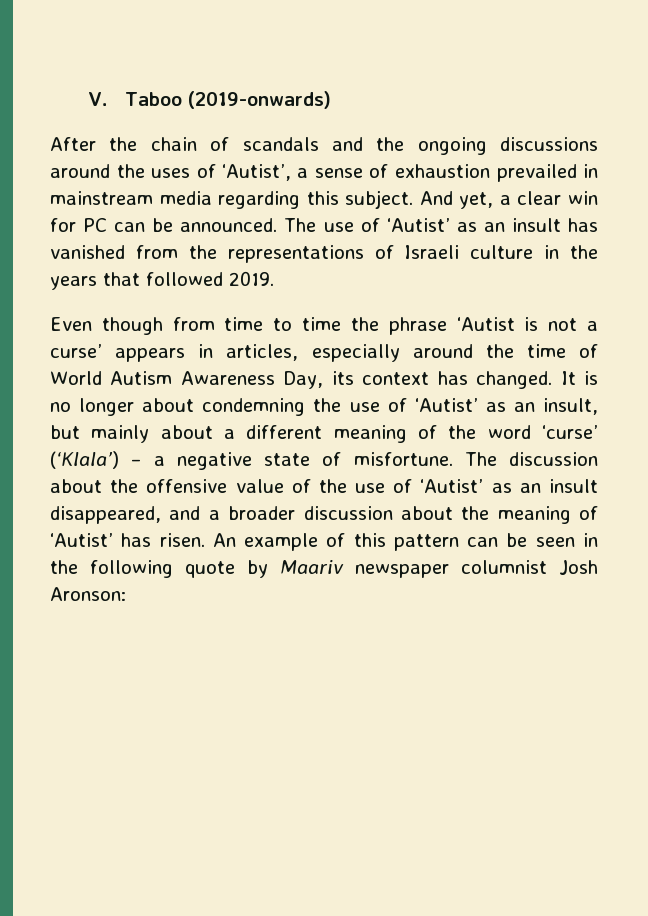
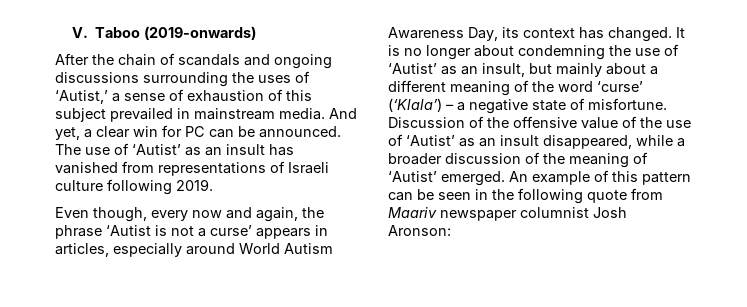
[376,137,405,151] the -> (270, 60) none
[50,164,110,178] around -> [143,72,228,87] surrounding
[222,164,292,181] ‘Autist’, -> [55,90,108,104] ‘Autist,’
[496,164,598,182] [50,190,414,209] prevailed in mainstream media regarding this subject. -> [268,89,312,101] [55,108,325,122] of this subject prevailed in mainstream media.
[188,245,217,259] the -> (154, 167) none
[544,245,598,259] [50,271,274,290] [50,317,342,335] in the years that followed 2019. // Even though from time to time -> [107,179,213,195] [55,207,298,222] following 2019. // Even though, every now and again,
[485,344,598,358] the time of -> (235, 249) none
[464,452,598,466] [50,479,102,493] The discussion about -> [388,116,484,128] Discussion of
[169,506,201,520] and -> [636,135,673,146] while
[400,506,453,520] about -> [525,152,540,164] of
[121,533,205,547] has risen. -> [441,171,505,186] emerged.
[247,560,268,578] by -> [631,188,663,200] from

